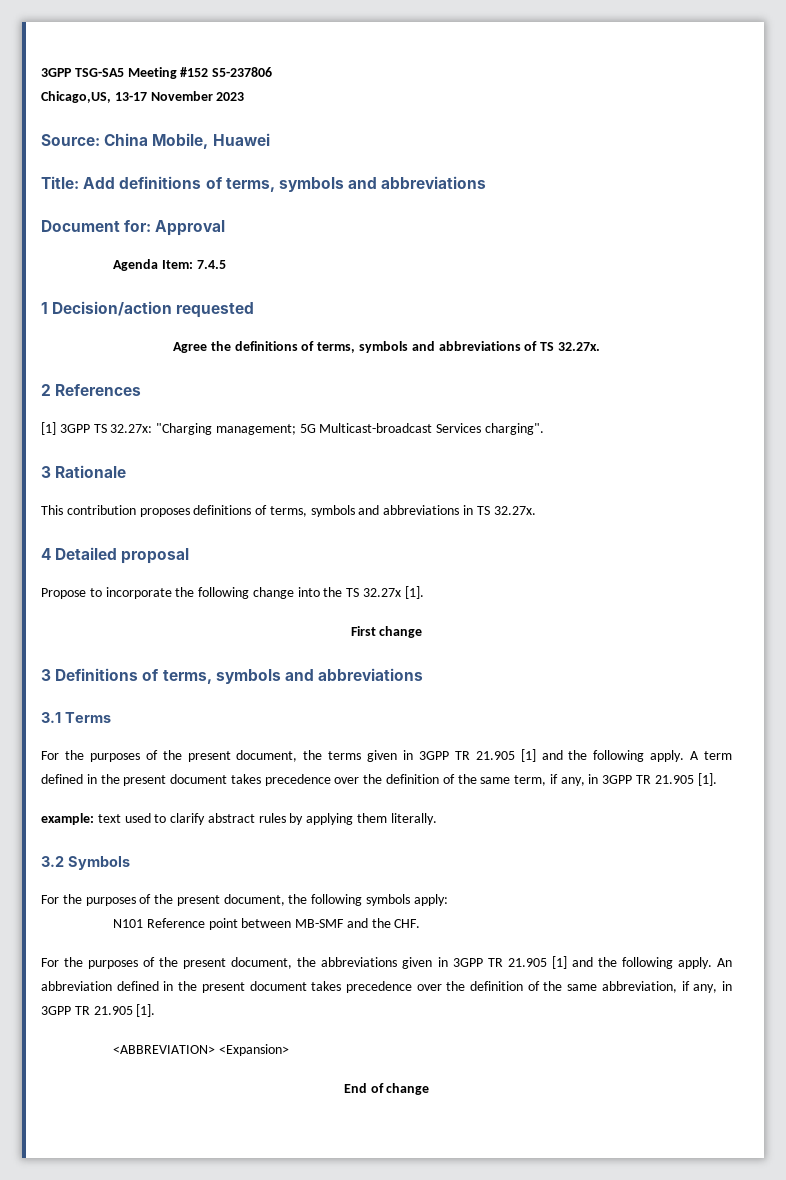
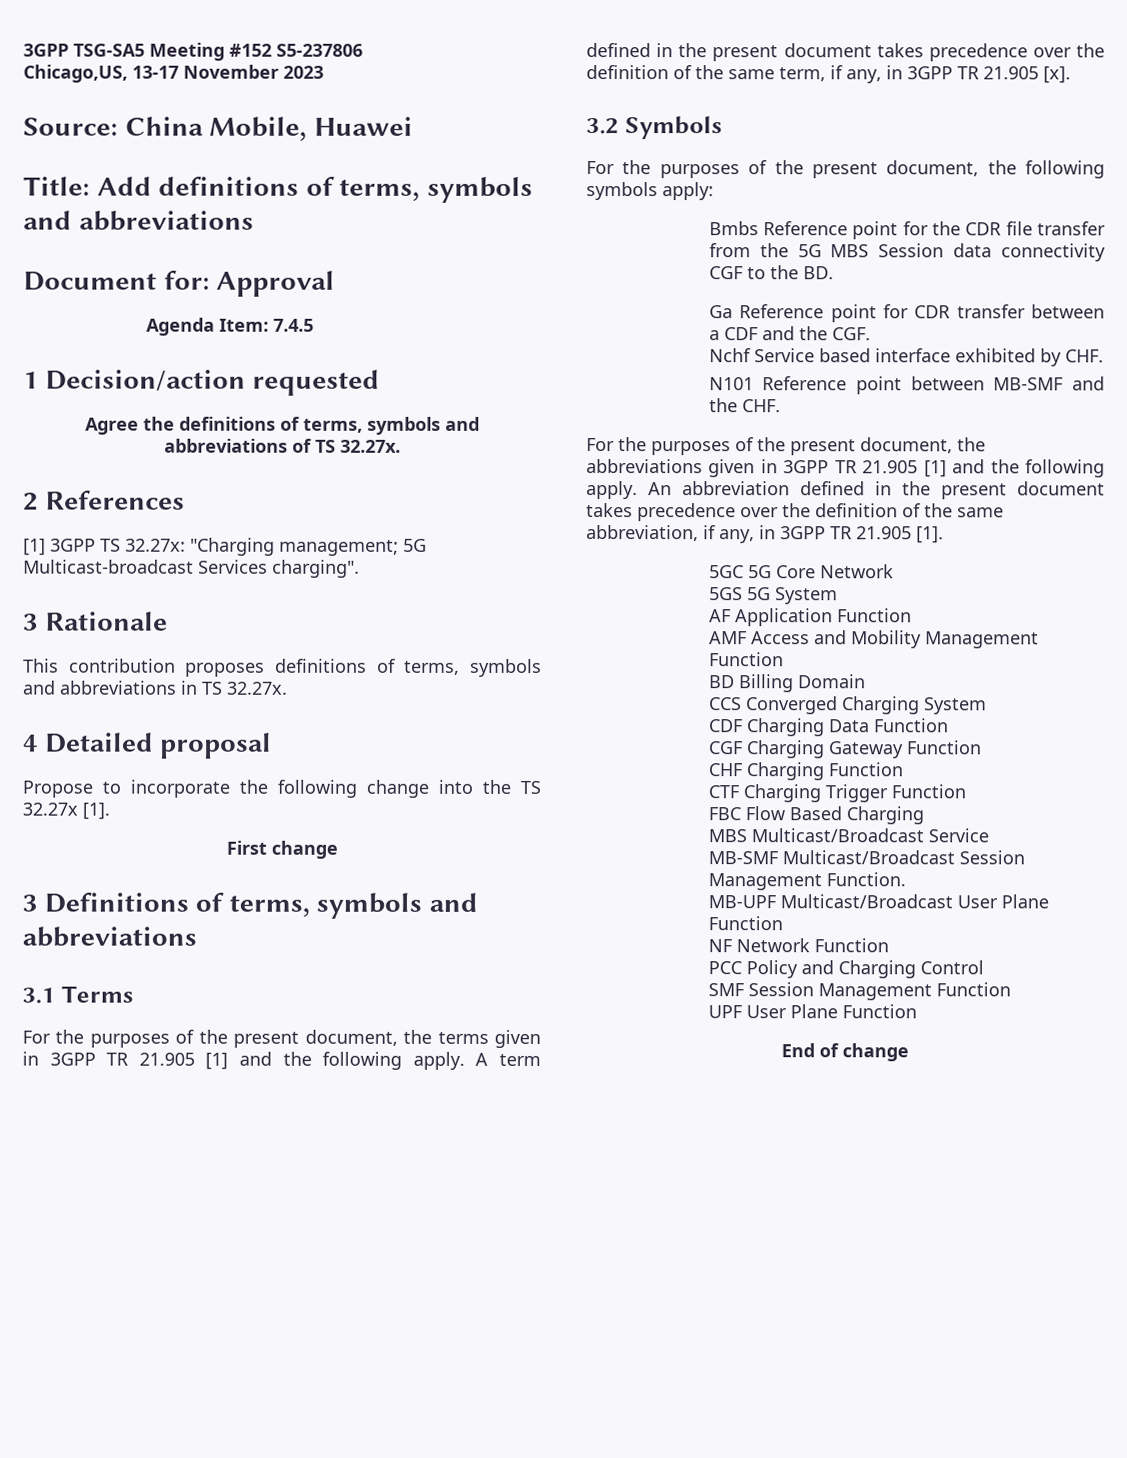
[697,773,717,786] [41,813,437,825] [1]. // example: text used to clarify abstract rules by applying them literally. -> [1043,66,1071,84] [x].
(448, 900) none -> [708,221,1106,240] [708,243,1106,262] [708,265,834,280] [708,304,1105,323] [708,326,871,341] [708,348,1104,367] // Bmbs Reference point for the CDR file transfer from the 5G MBS Session data connectivity CGF to the BD. // Ga Reference point for CDR transfer between a CDF and the CGF. // Nchf Service based interface exhibited by CHF.
[113,1044,289,1056] <ABBREVIATION> <Expansion> -> [708,564,894,579] [708,587,838,605] [708,608,912,627] [708,630,1039,649] [708,652,784,667] [708,674,866,693] [708,696,987,715] [707,718,949,737] [707,740,981,759] [707,762,903,781] [707,784,966,803] [707,806,924,825] [707,828,989,843] [707,850,1025,865] [707,872,906,891] [707,894,1049,909] [707,916,783,931] [707,938,889,953] [707,960,984,979] [707,982,1011,1001] [707,1004,917,1019] 5GC 5G Core Network // 5GS 5G System // AF Application Function // AMF Access and Mobility Management Function // BD Billing Domain // CCS Converged Charging System // CDF Charging Data Function // CGF Charging Gateway Function // CHF Charging Function // CTF Charging Trigger Function // FBC Flow Based Charging // MBS Multicast/Broadcast Service // MB-SMF Multicast/Broadcast Session Management Function. // MB-UPF Multicast/Broadcast User Plane Function // NF Network Function // PCC Policy and Charging Control // SMF Session Management Function // UPF User Plane Function

